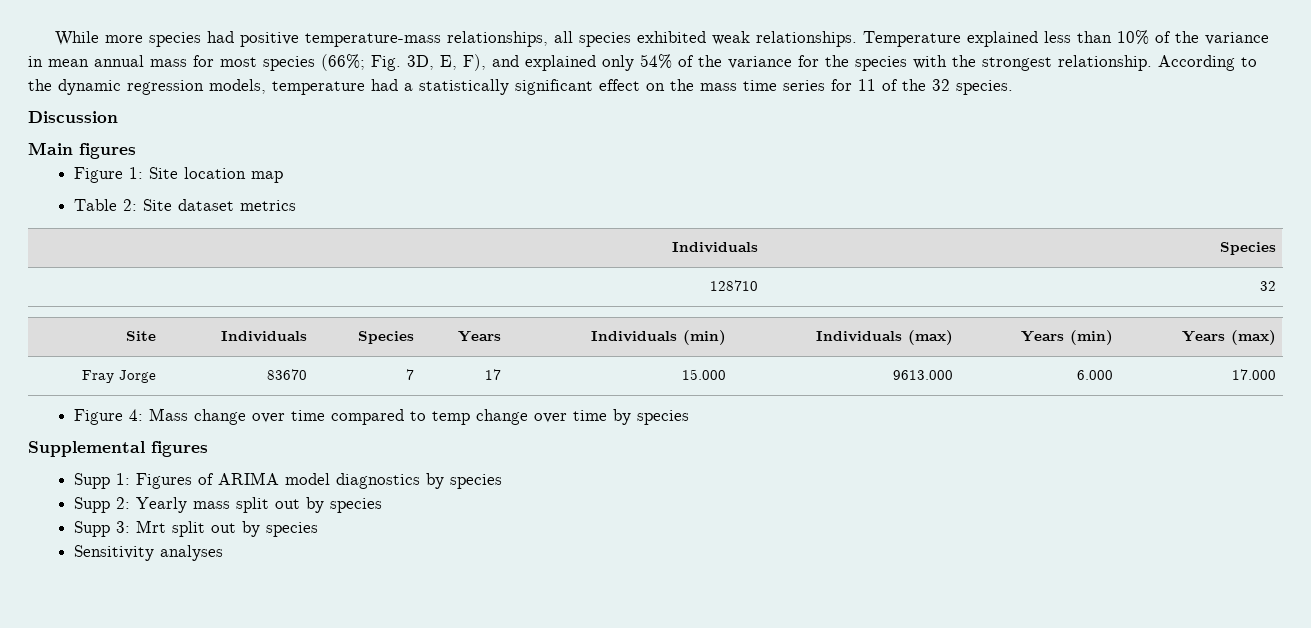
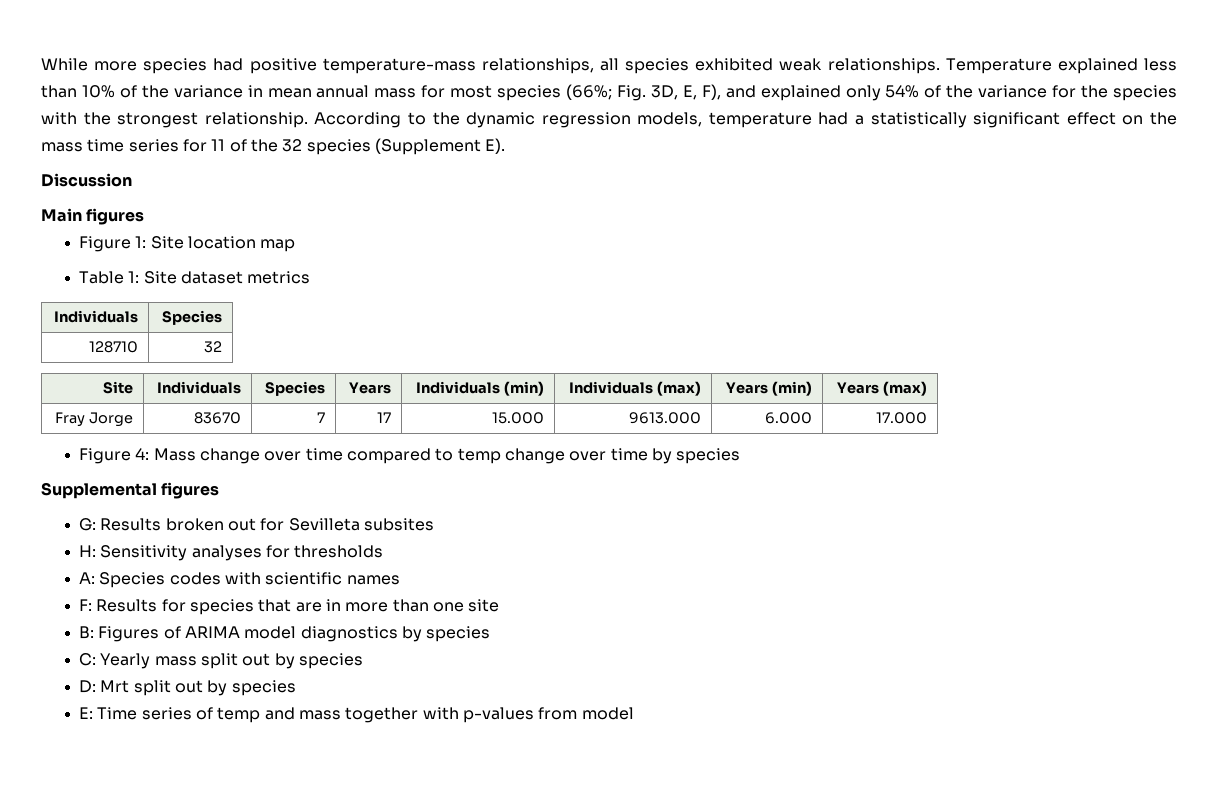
[956,80,1013,95] species. -> [306,138,506,155] species (Supplement E).
[122,199,137,211] 2: -> [128,271,140,283] 1:
[73,473,130,489] Supp 1: -> [79,518,434,531] [79,545,384,561] [79,572,400,588] [79,599,500,615] [79,626,95,639] G: Results broken out for Sevilleta subsites // H: Sensitivity analyses for thresholds // A: Species codes with scientific names // F: Results for species that are in more than one site // B:
[73,497,130,513] Supp 2: -> [79,653,97,666] C:
[73,521,130,537] Supp 3: -> [79,680,97,693] D:
[73,545,223,561] Sensitivity analyses -> [79,707,634,723] E: Time series of temp and mass together with p-values from model

